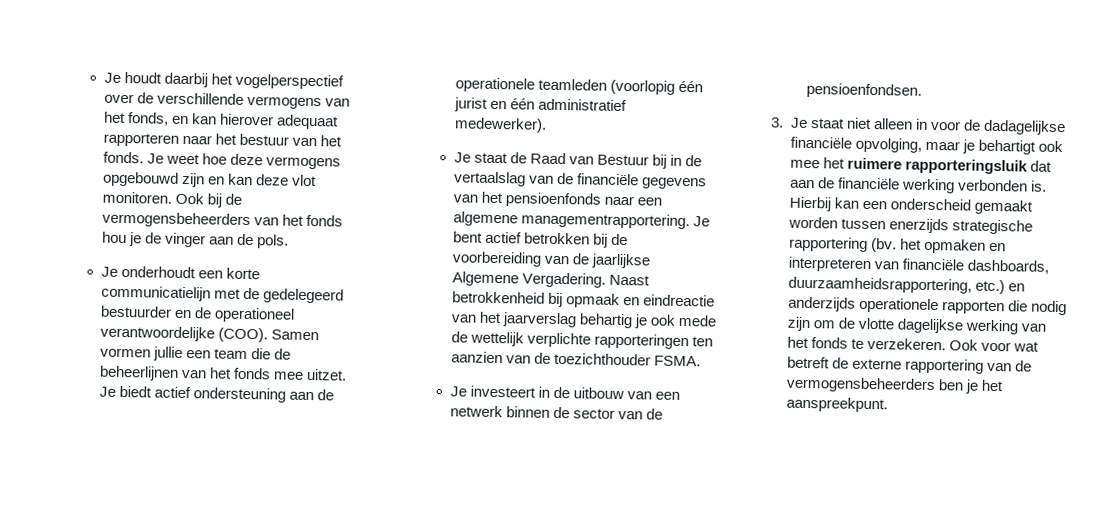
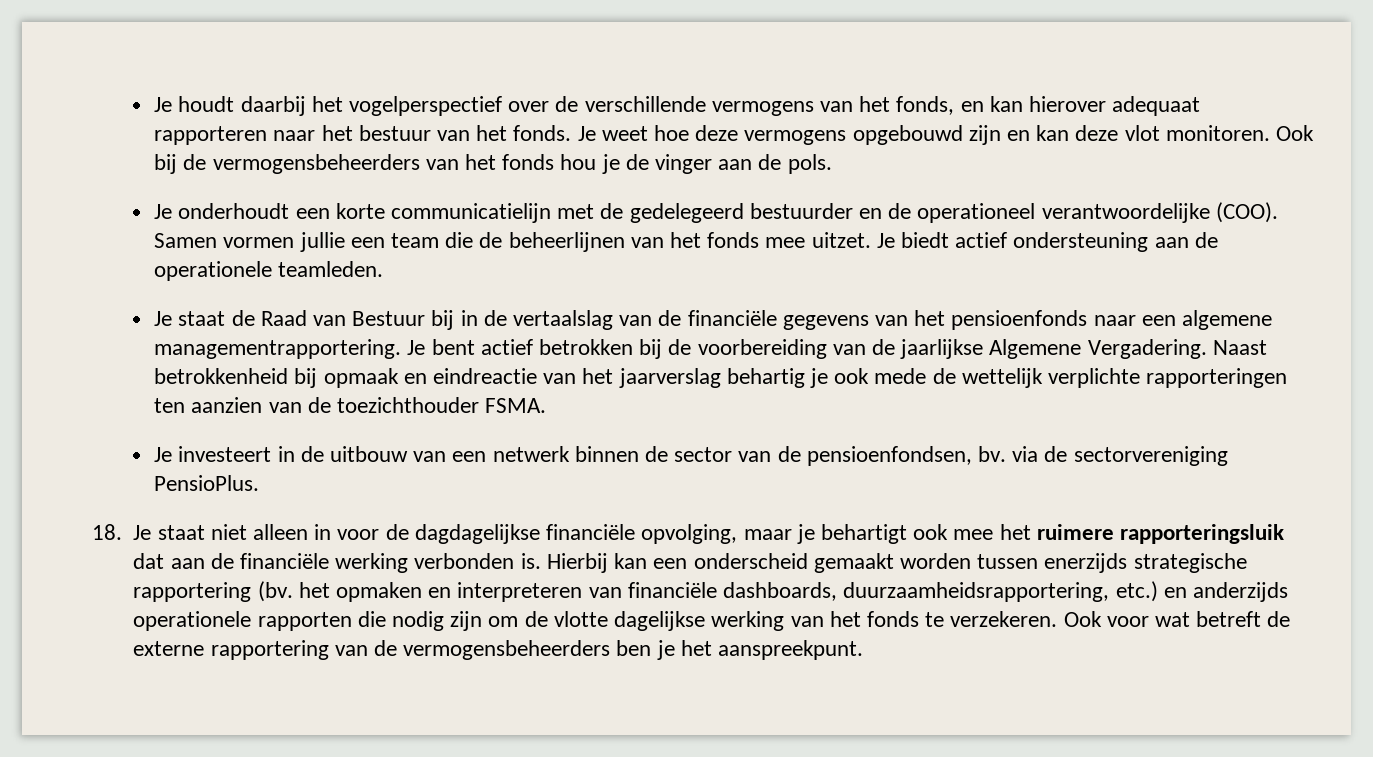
[537,78,703,95] [453,97,627,112] [453,117,547,133] teamleden (voorlopig één jurist en één administratief medewerker). -> [278,261,384,277] teamleden.
[805,82,922,99] [771,117,785,128] pensioenfondsen. // 3. -> [806,446,1228,466] [154,475,260,491] [91,524,122,540] pensioenfondsen, bv. via de sectorvereniging PensioPlus. // 18.
[982,119,1066,136] dadagelijkse -> [414,524,540,544] dagdagelijkse

